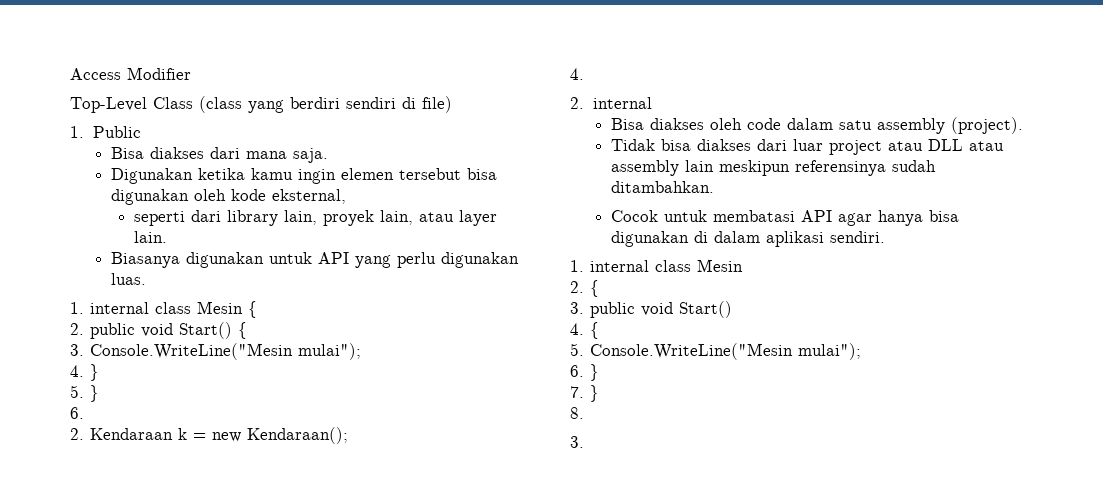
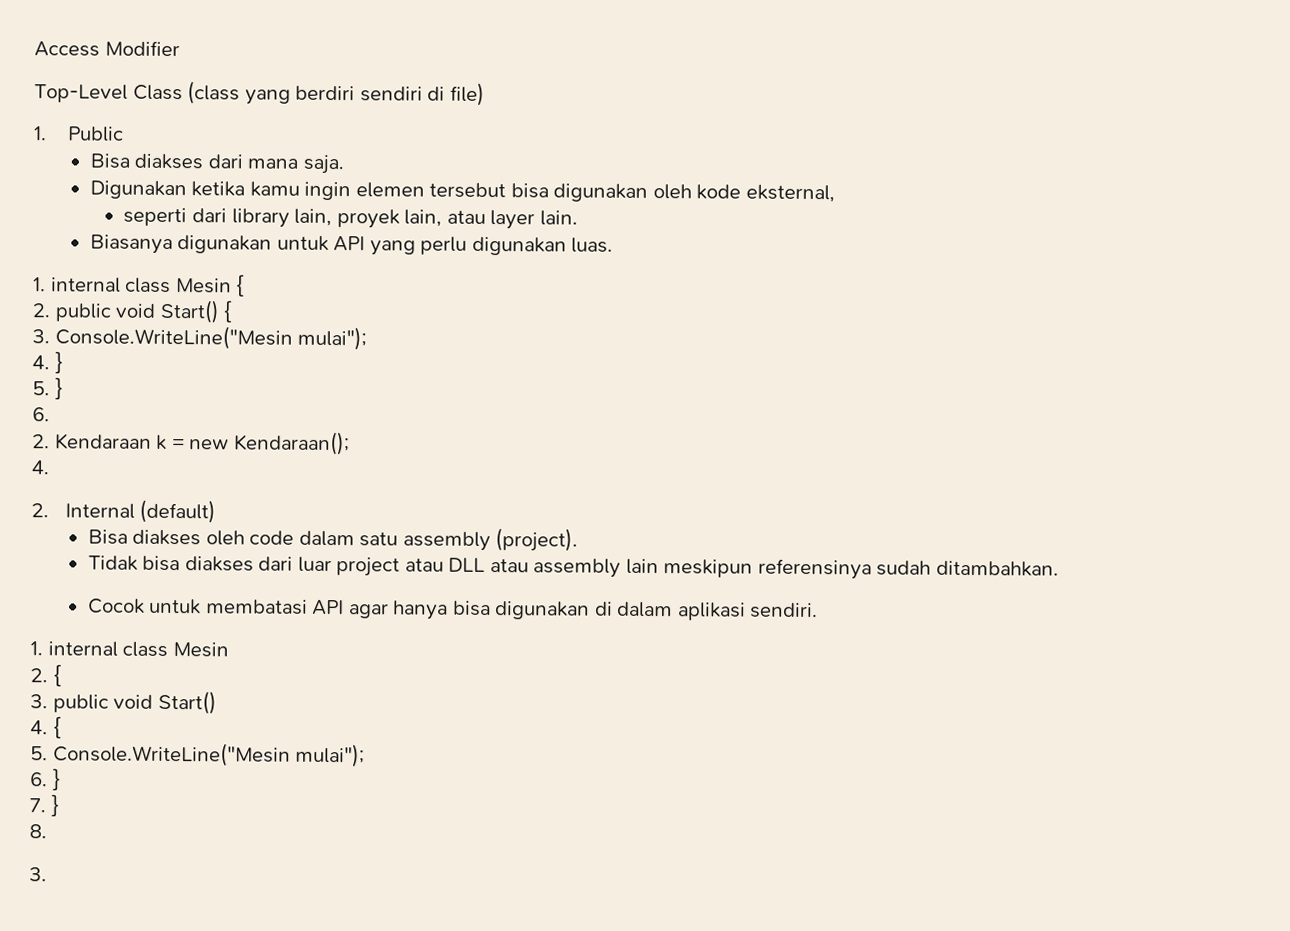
[592,97,652,109] internal -> [64,499,217,524] Internal (default)

